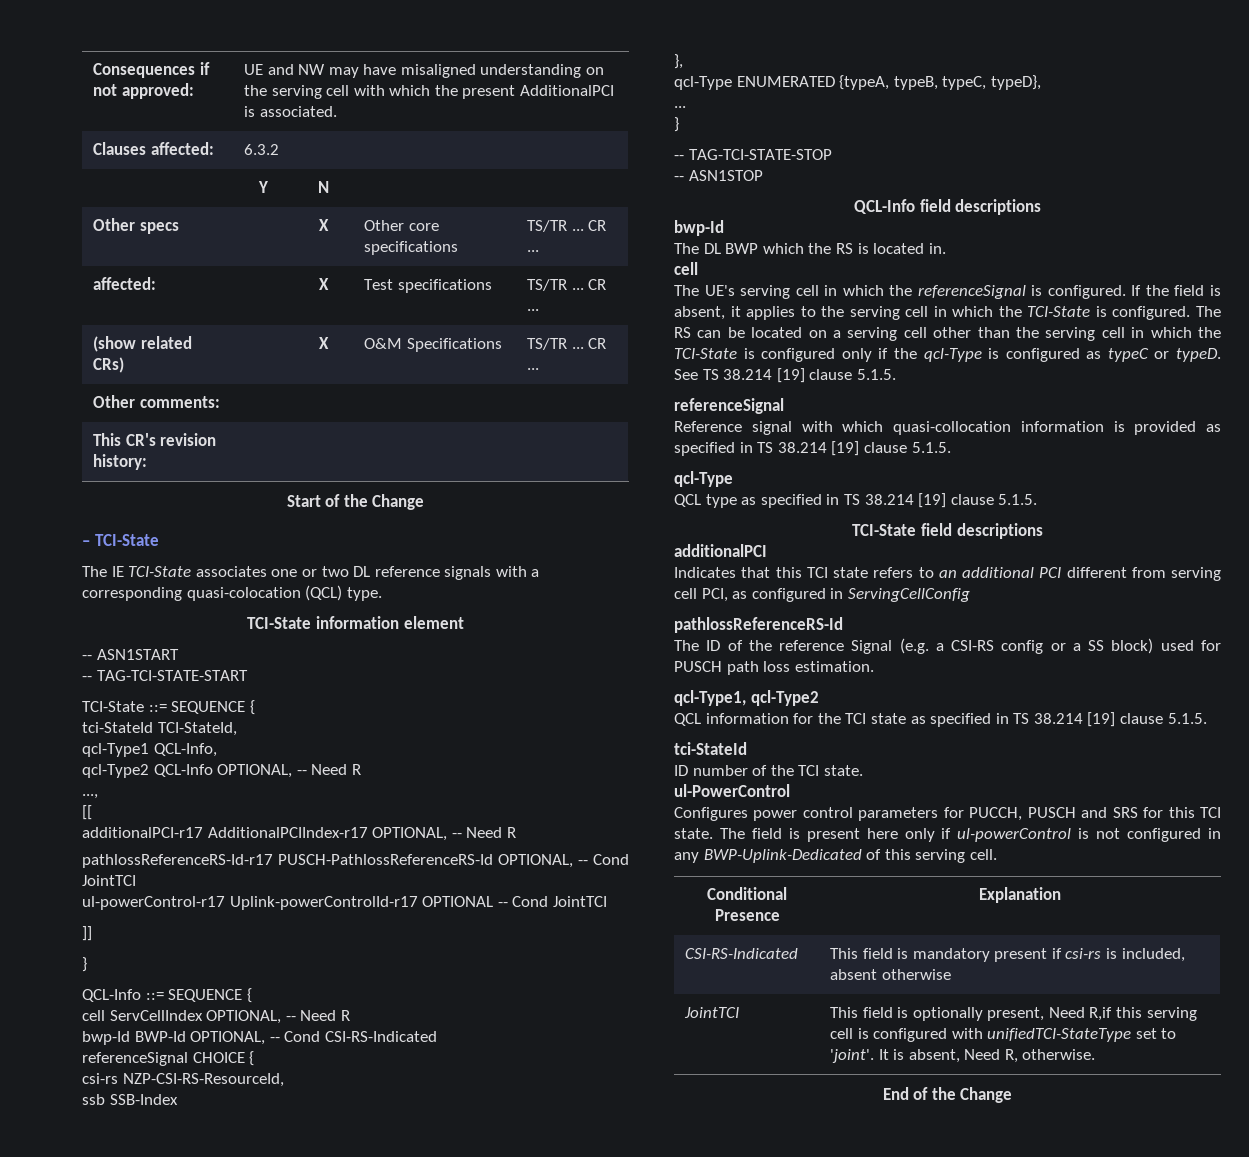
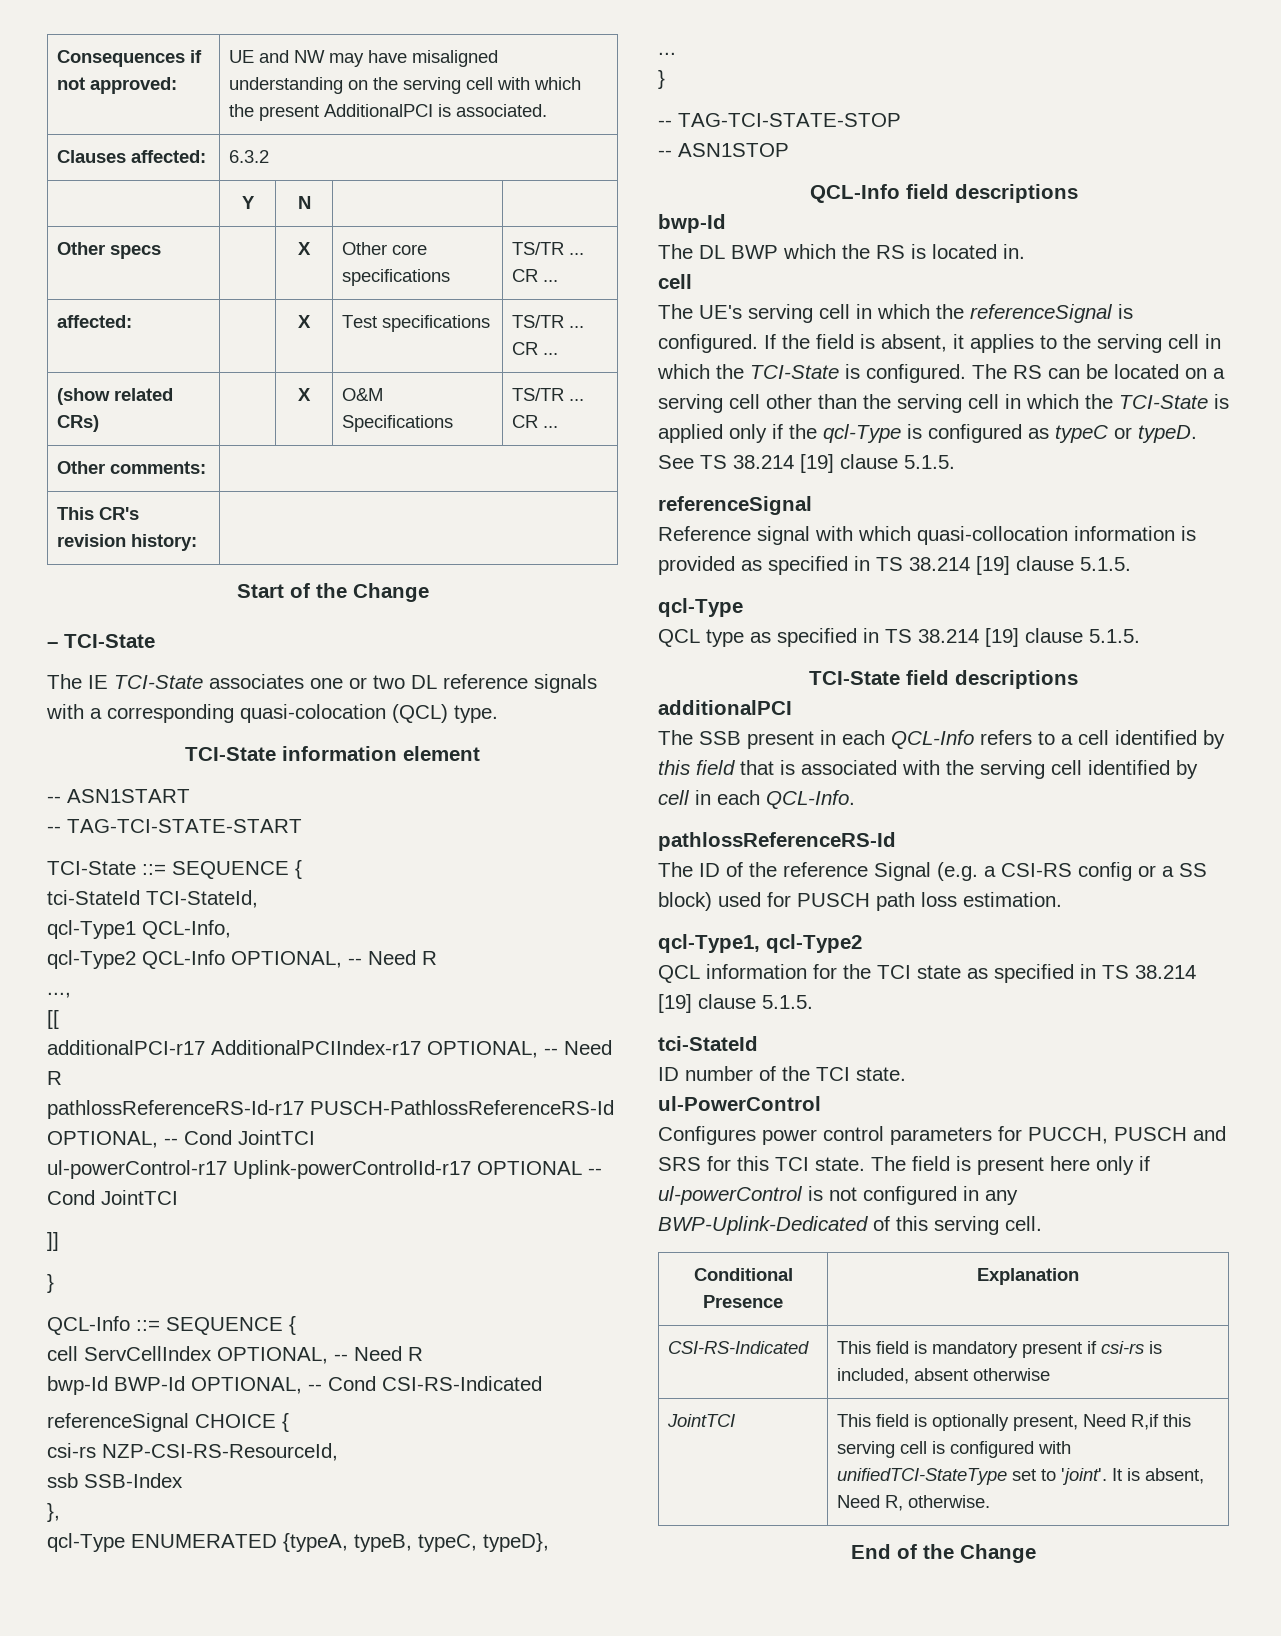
[761,348,836,362] configured -> [658,424,723,443] applied
[674,567,1221,581] [674,588,970,602] Indicates that this TCI state refers to an additional PCI different from serving cell PCI, as configured in ServingCellConfig -> [658,730,1225,749] [658,760,1198,779] [658,790,855,809] The SSB present in each QCL-Info refers to a cell identified by this field that is associated with the serving cell identified by cell in each QCL-Info.

